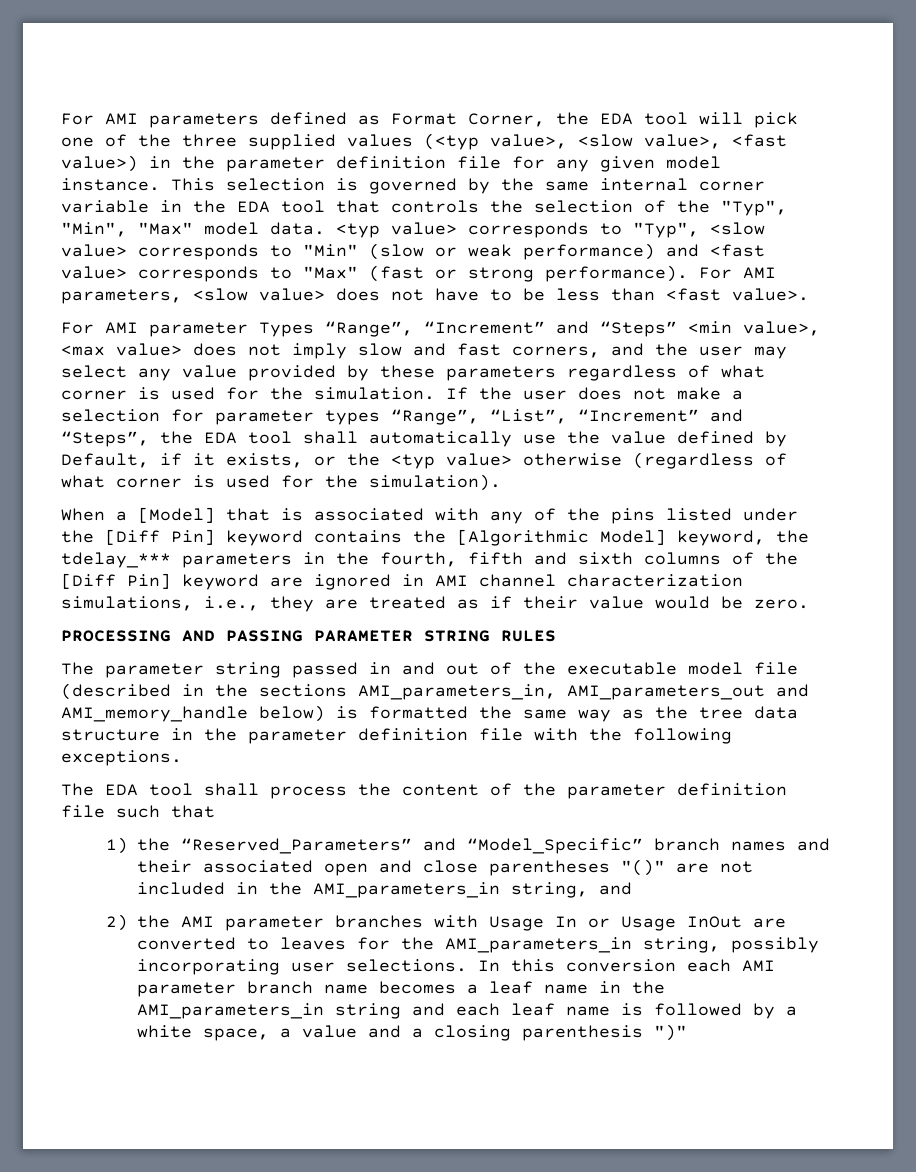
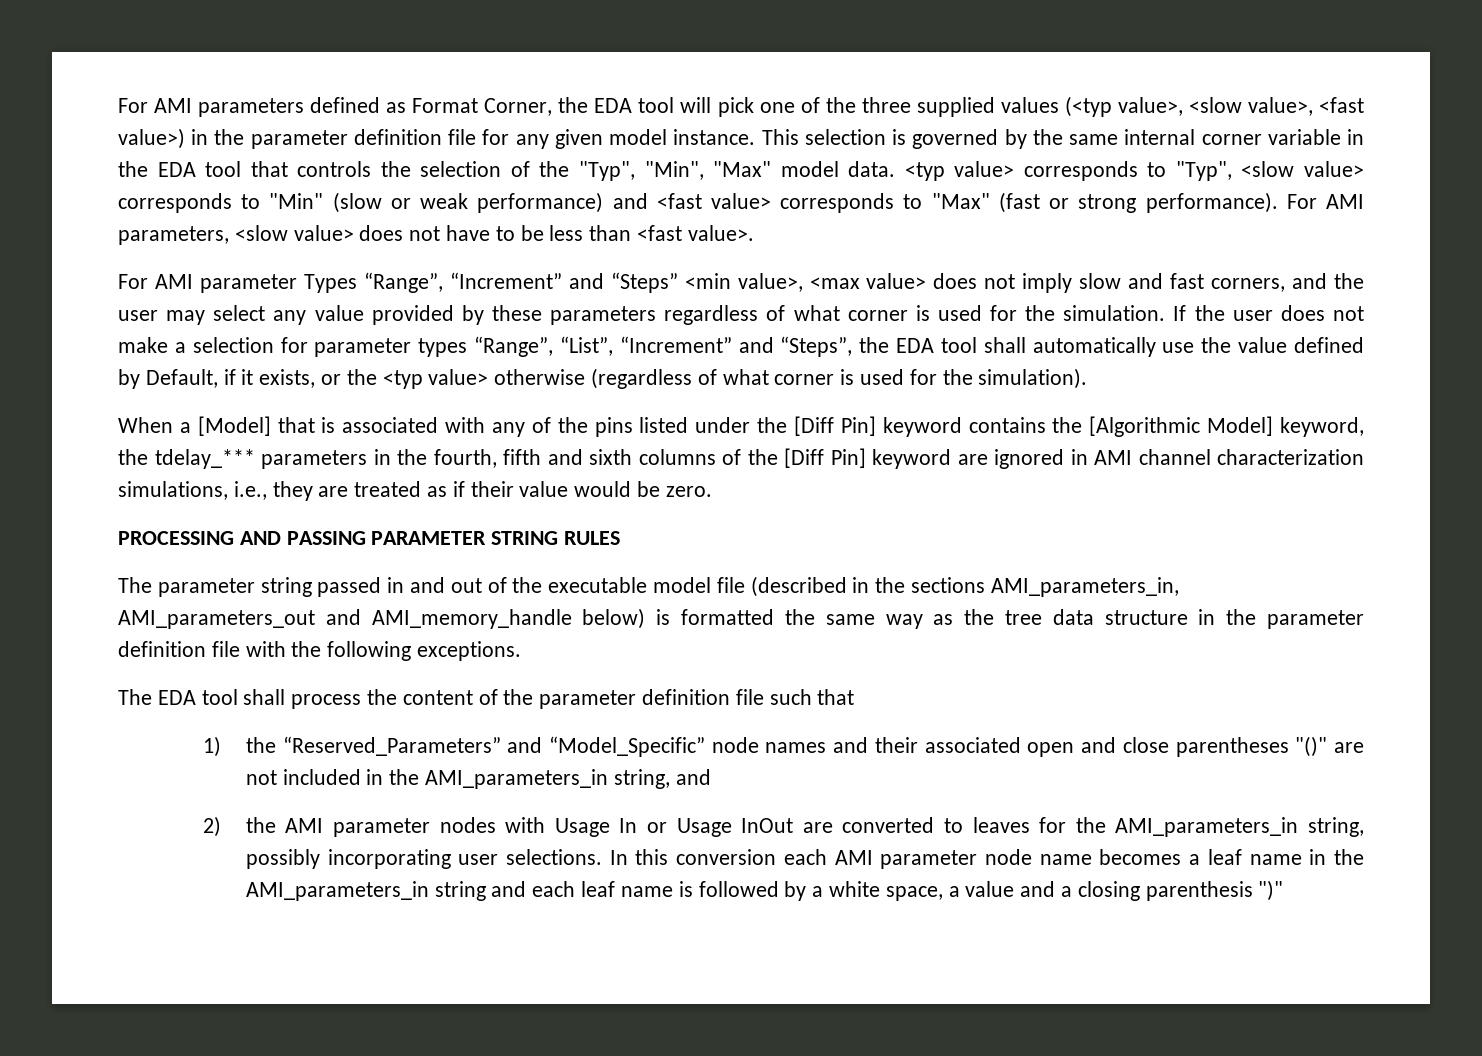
[653,838,720,851] branch -> [711,737,759,753] node
[334,915,423,928] branches -> [439,817,496,833] nodes
[246,981,313,994] branch -> [985,849,1033,865] node

